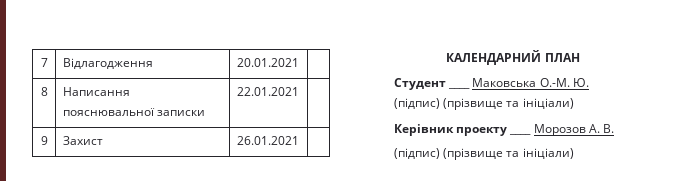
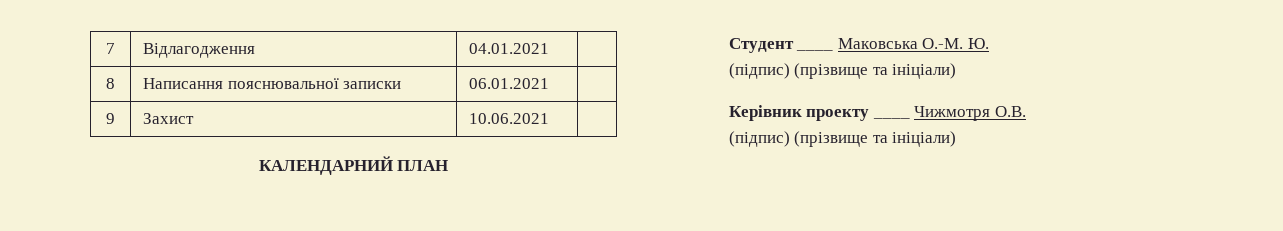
[236,58,299,67] 20.01.2021 -> [468,43,549,54] 04.01.2021
[236,87,299,96] 22.01.2021 -> [468,78,549,89] 06.01.2021
[236,136,299,145] 26.01.2021 -> [468,113,549,124] 10.06.2021
[533,124,614,136] Морозов А. В. -> [914,106,1027,121] Чижмотря О.В.

